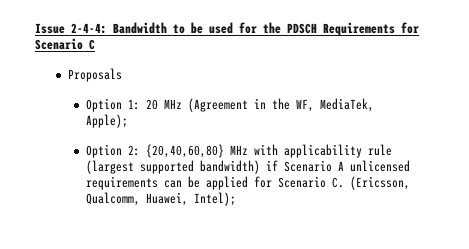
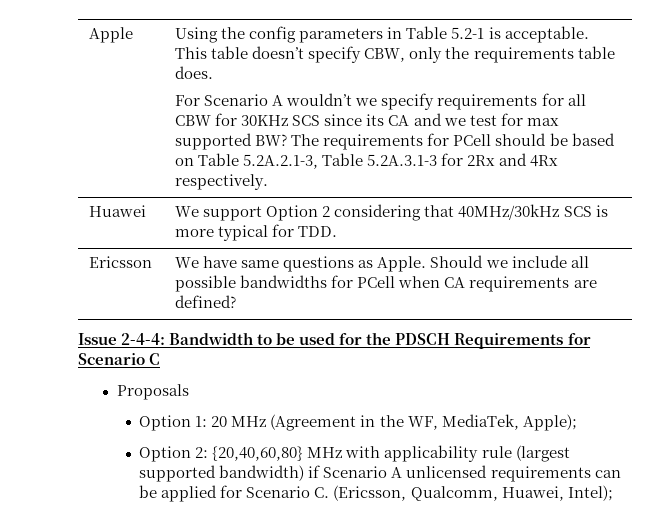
(35, 28) none -> [89,27,134,43] [175,26,589,43] [175,46,615,63] [175,66,214,79] [175,93,586,110] [175,113,559,126] [175,133,615,150] [175,153,558,169] [175,174,269,190] [89,205,147,217] [175,204,608,221] [175,224,338,241] [89,256,153,268] [175,255,589,272] [175,275,597,292] [175,295,237,308] Apple | Using the config parameters in Table 5.2-1 is acceptable. This table doesn’t specify CBW, only the requirements table does. // For Scenario A wouldn’t we specify requirements for all CBW for 30KHz SCS since its CA and we test for max supported BW? The requirements for PCell should be based on Table 5.2A.2.1-3, Table 5.2A.3.1-3 for 2Rx and 4Rx respectively. // Huawei | We support Option 2 considering that 40MHz/30kHz SCS is more typical for TDD. // Ericsson | We have same questions as Apple. Should we include all possible bandwidths for PCell when CA requirements are defined? //

